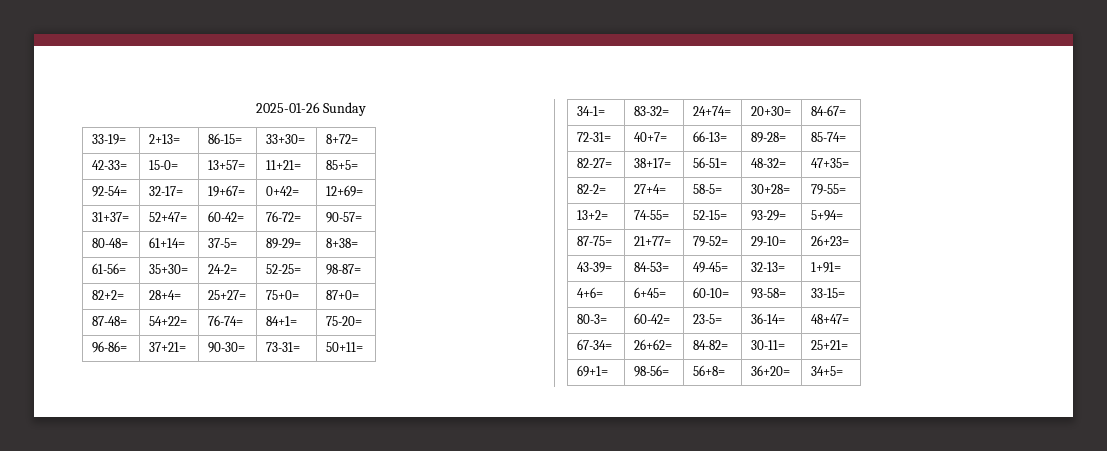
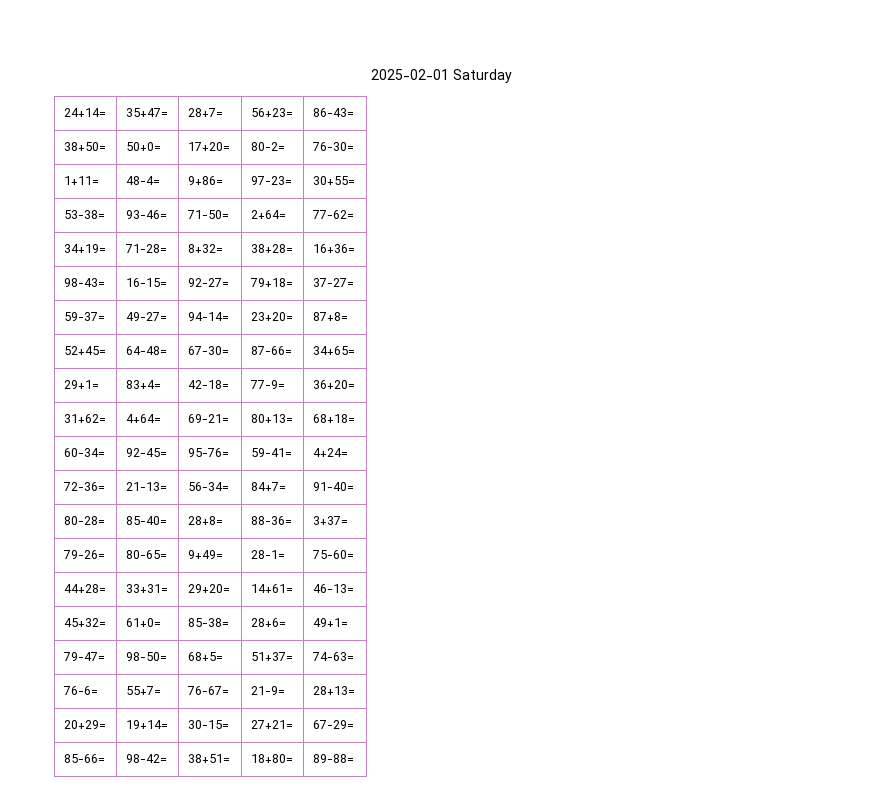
[255,102,367,116] [91,134,126,145] [148,134,180,144] [207,133,242,144] [265,134,305,144] [325,134,358,144] [91,160,127,170] [148,160,178,170] [207,160,245,170] [265,160,301,170] [325,160,358,170] [91,186,127,197] [148,186,183,196] [207,185,245,197] [265,186,299,196] [325,185,363,197] [91,212,129,222] [148,212,187,222] [207,211,244,222] [265,211,301,222] [325,212,362,223] [91,238,128,248] [148,237,185,248] [207,238,237,248] [265,238,301,249] [325,238,358,248] [91,263,126,274] [148,264,188,274] [207,264,237,274] [265,264,301,274] [325,264,361,275] [91,290,124,300] [148,290,181,300] [207,290,246,300] [265,290,299,300] [325,290,359,300] [91,316,127,326] [148,316,187,326] [207,315,243,326] [265,316,297,326] [325,316,362,326] [91,341,127,353] [148,342,186,352] [207,342,245,353] [265,342,300,352] [325,342,363,352] [576,106,605,116] [633,106,669,116] [692,106,731,116] [750,106,791,116] [810,105,846,116] [576,132,611,142] [633,132,667,142] [692,131,727,142] [750,132,786,143] [810,132,846,142] [576,158,612,168] [633,158,671,168] [692,157,727,168] [750,158,786,168] [810,158,849,168] [576,184,606,194] [633,184,666,194] [692,184,722,194] [750,184,790,194] [810,184,846,195] [576,210,608,220] [633,210,669,220] [692,210,727,220] [750,210,786,221] [810,210,843,221] [576,236,612,246] [633,236,671,246] [692,236,728,247] [750,236,786,247] [810,235,849,246] [576,262,612,273] [633,262,669,272] [692,262,728,273] [750,262,785,272] [810,262,841,273] [576,287,603,298] [633,287,666,298] [692,287,729,298] [750,288,786,299] [810,288,845,298] [576,314,607,324] [633,313,670,324] [692,314,722,324] [750,313,785,324] [810,314,849,324] [576,339,612,350] [633,339,672,350] [692,340,728,350] [750,340,785,350] [810,340,848,350] [576,365,608,377] [633,365,669,377] [692,365,725,376] [750,365,790,376] [810,366,843,376] 2025-01-26 Sunday // 33-19= | 2+13= | 86-15= | 33+30= | 8+72= // 42-33= | 15-0= | 13+57= | 11+21= | 85+5= // 92-54= | 32-17= | 19+67= | 0+42= | 12+69= // 31+37= | 52+47= | 60-42= | 76-72= | 90-57= // 80-48= | 61+14= | 37-5= | 89-29= | 8+38= // 61-56= | 35+30= | 24-2= | 52-25= | 98-87= // 82+2= | 28+4= | 25+27= | 75+0= | 87+0= // 87-48= | 54+22= | 76-74= | 84+1= | 75-20= // 96-86= | 37+21= | 90-30= | 73-31= | 50+11= // 34-1= | 83-32= | 24+74= | 20+30= | 84-67= // 72-31= | 40+7= | 66-13= | 89-28= | 85-74= // 82-27= | 38+17= | 56-51= | 48-32= | 47+35= // 82-2= | 27+4= | 58-5= | 30+28= | 79-55= // 13+2= | 74-55= | 52-15= | 93-29= | 5+94= // 87-75= | 21+77= | 79-52= | 29-10= | 26+23= // 43-39= | 84-53= | 49-45= | 32-13= | 1+91= // 4+6= | 6+45= | 60-10= | 93-58= | 33-15= // 80-3= | 60-42= | 23-5= | 36-14= | 48+47= // 67-34= | 26+62= | 84-82= | 30-11= | 25+21= // 69+1= | 98-56= | 56+8= | 36+20= | 34+5= -> [371,69,512,83] [63,108,106,117] [125,108,168,117] [187,108,223,117] [250,108,293,117] [312,108,354,117] [63,142,106,151] [125,142,161,151] [187,142,230,151] [250,142,285,151] [311,142,354,151] [63,176,99,185] [125,176,160,185] [187,176,223,185] [250,176,292,185] [312,176,355,185] [63,210,105,219] [125,210,167,219] [186,210,229,219] [250,210,286,219] [311,210,354,219] [63,244,106,253] [124,244,167,253] [187,244,223,253] [250,244,293,253] [312,244,355,253] [63,278,105,287] [125,278,167,287] [187,278,229,287] [249,278,293,287] [312,278,354,287] [63,312,105,321] [125,312,167,321] [187,312,229,321] [250,312,293,321] [312,312,348,321] [63,346,106,355] [125,346,167,355] [187,346,229,355] [250,346,292,355] [312,346,355,355] [63,380,99,389] [125,380,161,389] [187,380,229,389] [249,380,285,389] [312,380,355,389] [63,414,106,423] [125,414,161,423] [187,414,229,423] [250,414,293,423] [312,414,355,423] [63,448,105,457] [125,448,167,457] [187,448,229,457] [250,448,292,457] [312,448,348,457] [62,482,105,491] [125,482,167,491] [187,482,229,491] [250,482,286,491] [312,482,354,491] [63,516,105,525] [125,516,167,525] [187,516,223,525] [250,516,292,525] [312,516,348,525] [62,550,105,559] [125,550,167,559] [187,550,223,559] [250,550,285,559] [311,550,354,559] [63,584,106,593] [125,584,168,593] [187,584,230,593] [250,584,293,593] [312,584,354,593] [63,618,106,627] [125,618,161,627] [187,618,229,627] [250,618,286,627] [312,618,348,627] [62,652,105,661] [125,652,167,661] [187,652,223,661] [250,652,293,661] [311,652,354,661] [62,686,98,695] [125,686,161,695] [186,686,229,695] [250,686,285,695] [312,686,355,695] [63,720,106,729] [125,720,168,729] [187,720,229,729] [250,720,293,729] [312,720,354,729] [63,754,105,763] [125,754,167,763] [187,754,230,763] [250,754,293,763] [312,754,354,763] 2025-02-01 Saturday // 24+14= | 35+47= | 28+7= | 56+23= | 86-43= // 38+50= | 50+0= | 17+20= | 80-2= | 76-30= // 1+11= | 48-4= | 9+86= | 97-23= | 30+55= // 53-38= | 93-46= | 71-50= | 2+64= | 77-62= // 34+19= | 71-28= | 8+32= | 38+28= | 16+36= // 98-43= | 16-15= | 92-27= | 79+18= | 37-27= // 59-37= | 49-27= | 94-14= | 23+20= | 87+8= // 52+45= | 64-48= | 67-30= | 87-66= | 34+65= // 29+1= | 83+4= | 42-18= | 77-9= | 36+20= // 31+62= | 4+64= | 69-21= | 80+13= | 68+18= // 60-34= | 92-45= | 95-76= | 59-41= | 4+24= // 72-36= | 21-13= | 56-34= | 84+7= | 91-40= // 80-28= | 85-40= | 28+8= | 88-36= | 3+37= // 79-26= | 80-65= | 9+49= | 28-1= | 75-60= // 44+28= | 33+31= | 29+20= | 14+61= | 46-13= // 45+32= | 61+0= | 85-38= | 28+6= | 49+1= // 79-47= | 98-50= | 68+5= | 51+37= | 74-63= // 76-6= | 55+7= | 76-67= | 21-9= | 28+13= // 20+29= | 19+14= | 30-15= | 27+21= | 67-29= // 85-66= | 98-42= | 38+51= | 18+80= | 89-88=

